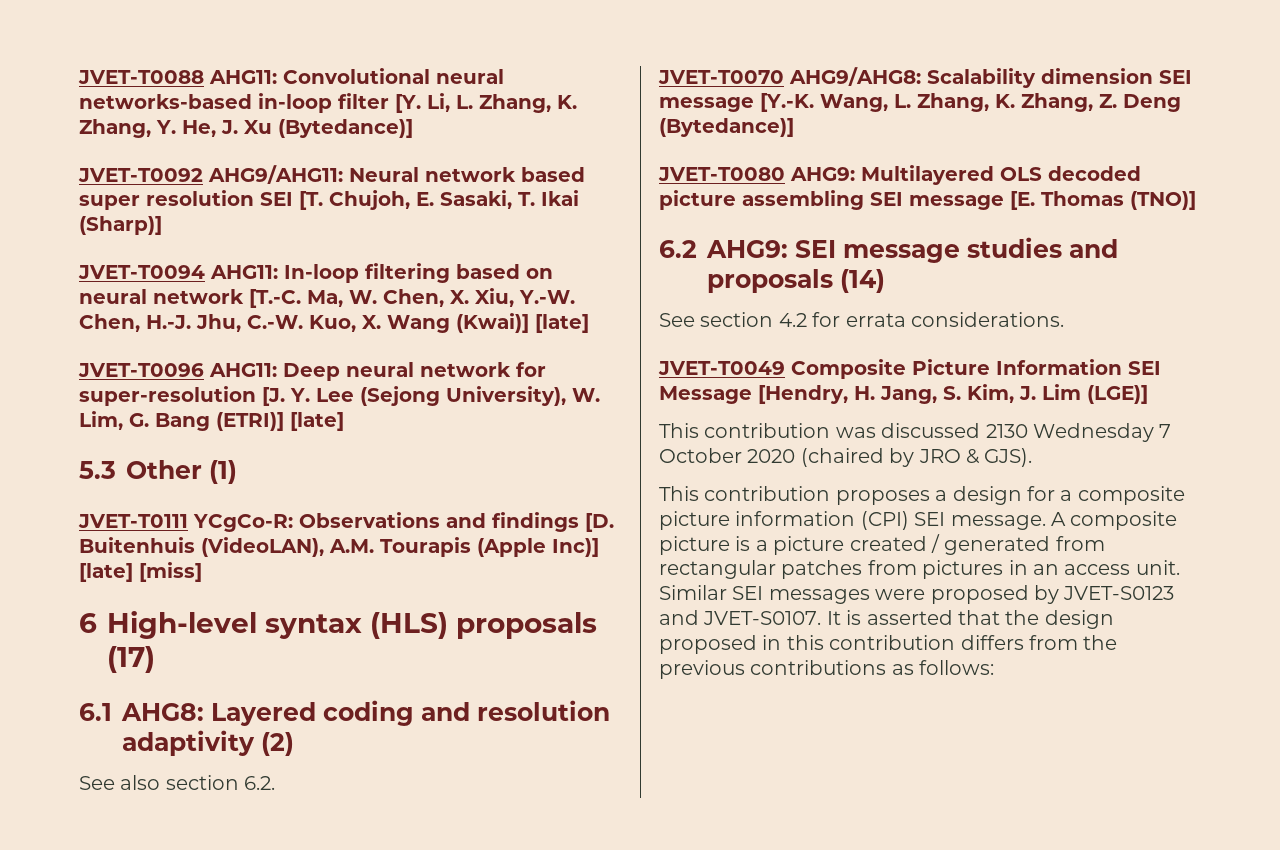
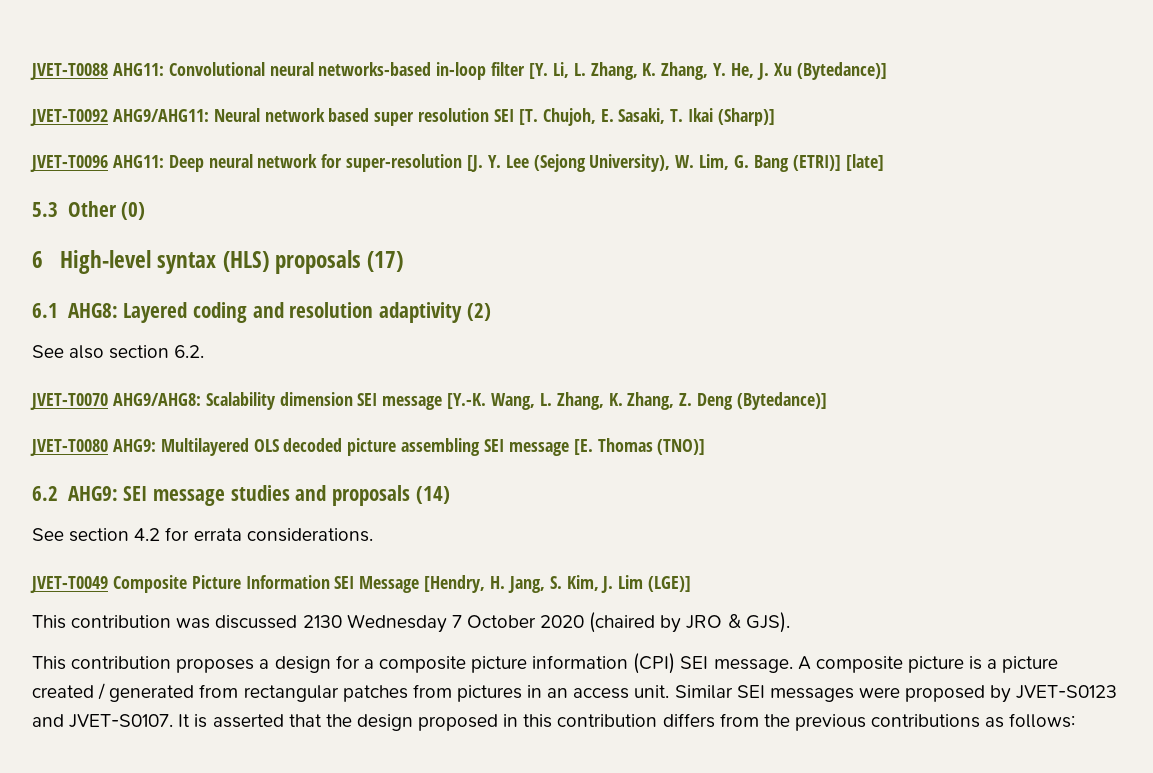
[78,263,553,283] [79,288,575,308] [79,313,589,333] // JVET-T0094 AHG11: In-loop filtering based on neural network [T.-C. Ma, W. Chen, X. Xiu, Y.-W. Chen, H.-J. Jhu, C.-W. Kuo, X. Wang (Kwai)] [late] -> (776, 117) none
[209,460,237,484] [78,512,614,532] [79,537,599,557] [79,562,202,582] (1) // JVET-T0111 YCgCo-R: Observations and findings [D. Buitenhuis (VideoLAN), A.M. Tourapis (Apple Inc)] [late] [miss] -> [121,202,146,220] (0)

